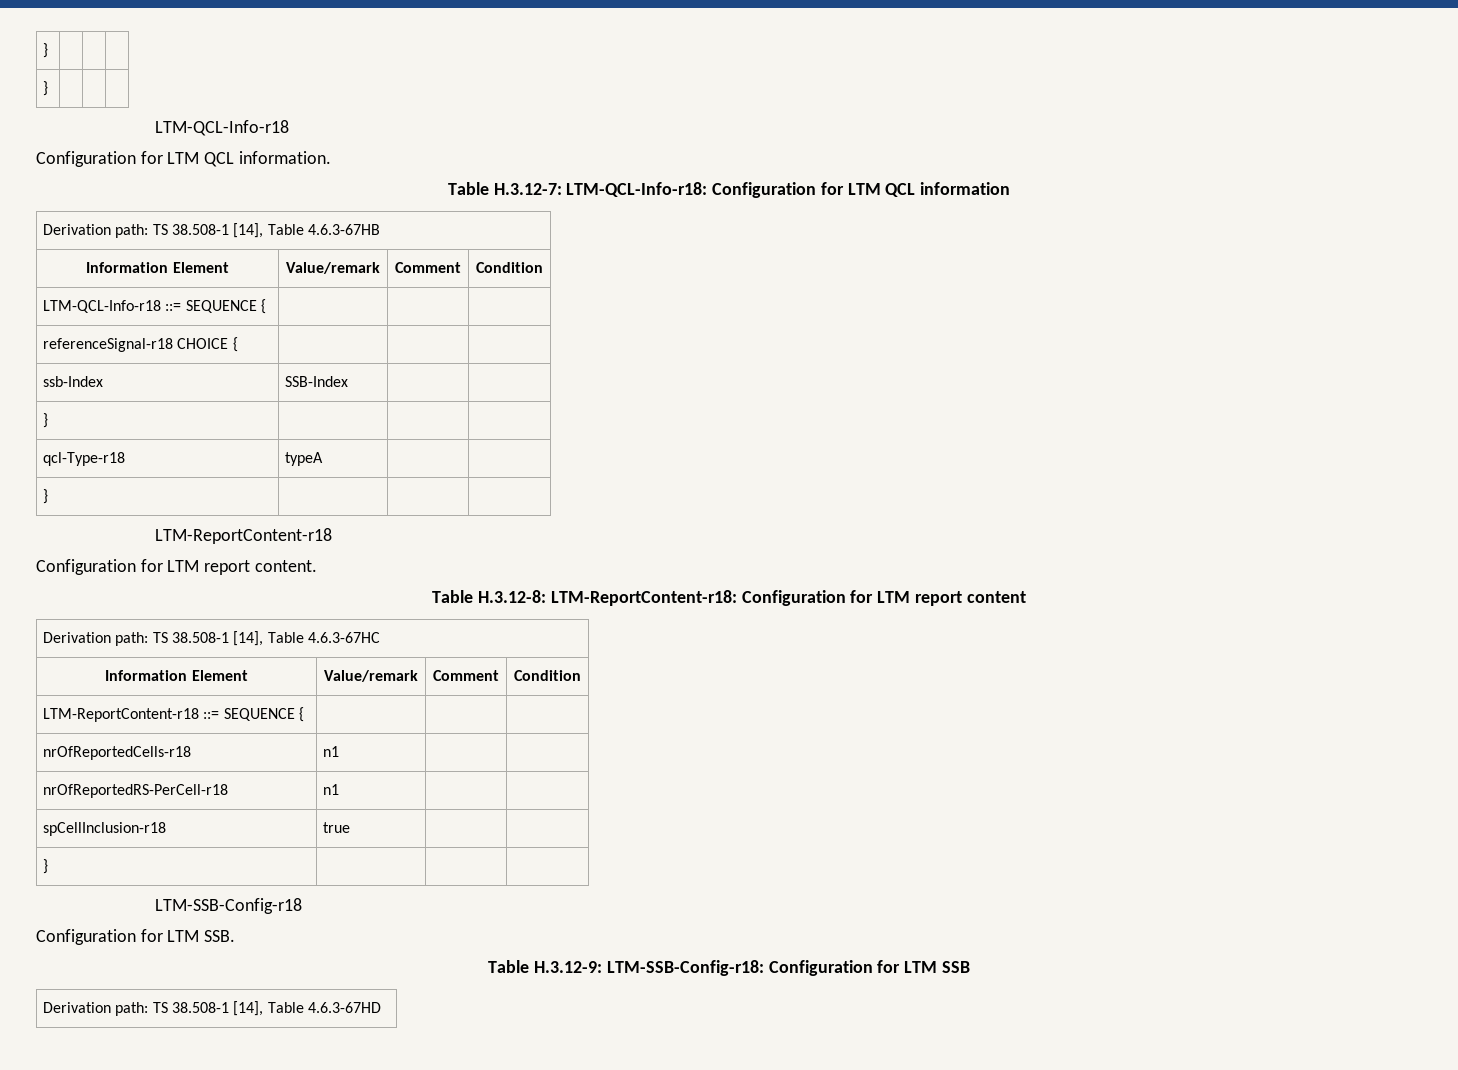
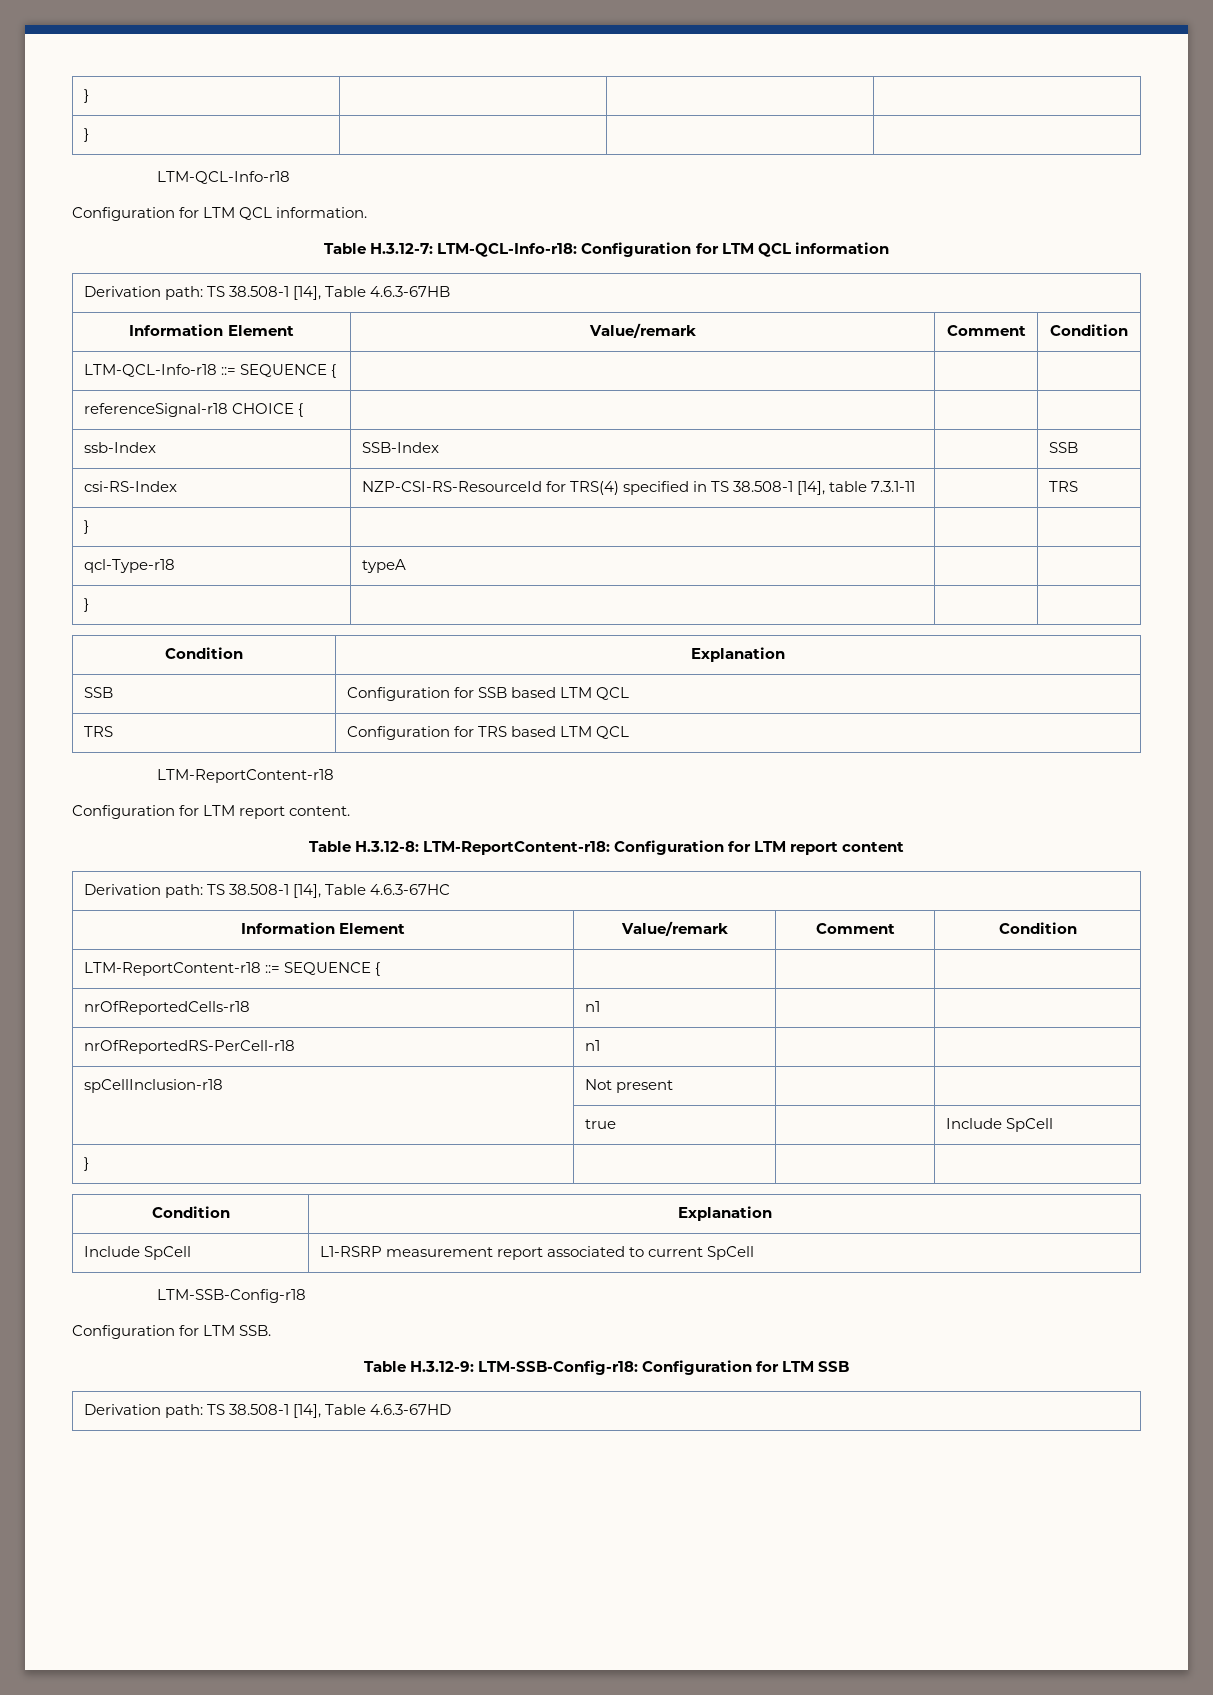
[43,413,49,428] [43,452,126,466] [285,452,324,466] [43,489,49,504] // } | | | // qcl-Type-r18 | typeA | | // } | | | -> [1048,442,1078,453] [83,481,177,492] [361,481,916,495] [1048,481,1078,492] [83,520,89,534] [83,559,175,573] [361,559,406,573] [83,598,89,612] [165,647,243,659] [690,647,785,662] [83,687,113,698] [346,687,629,701] [83,726,113,737] [346,726,629,740] SSB // csi-RS-Index | NZP-CSI-RS-ResourceId for TRS(4) specified in TS 38.508-1 [14], table 7.3.1-11 | | TRS // } | | | // qcl-Type-r18 | typeA | | // } | | | // Condition | Explanation // SSB | Configuration for SSB based LTM QCL // TRS | Configuration for TRS based LTM QCL
(167, 829) none -> [584,1079,673,1093] | Not present | | //
[43,859,49,874] // } | | | -> [945,1118,1053,1132] [83,1157,89,1171] [151,1206,230,1218] [677,1206,772,1221] [83,1246,191,1260] [319,1246,754,1260] Include SpCell // } | | | // Condition | Explanation // Include SpCell | L1-RSRP measurement report associated to current SpCell

